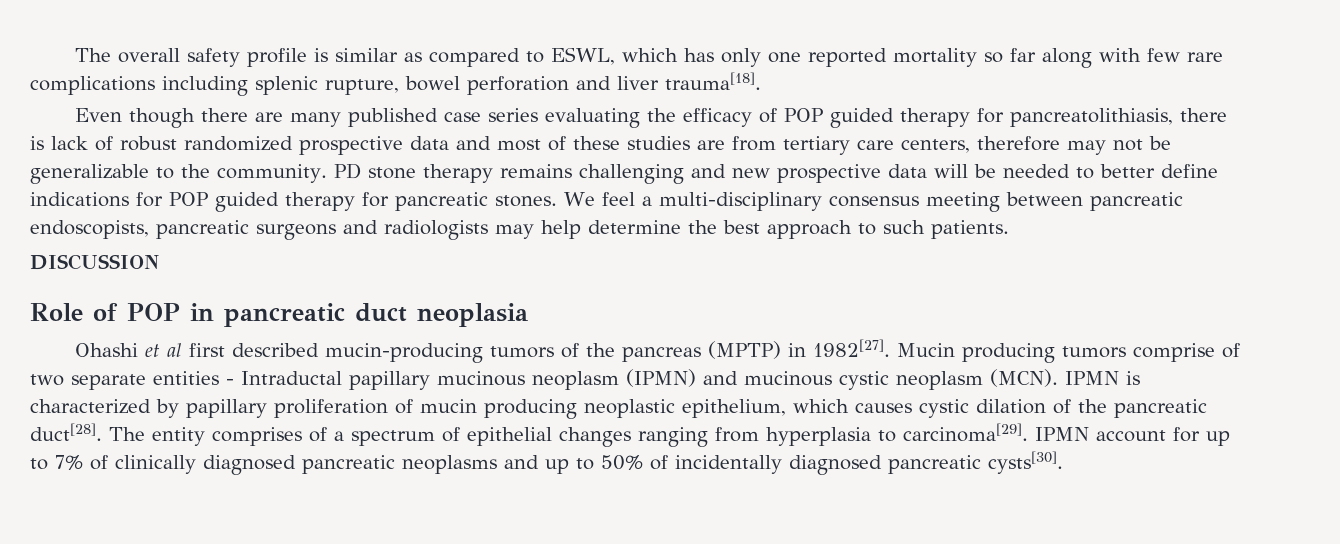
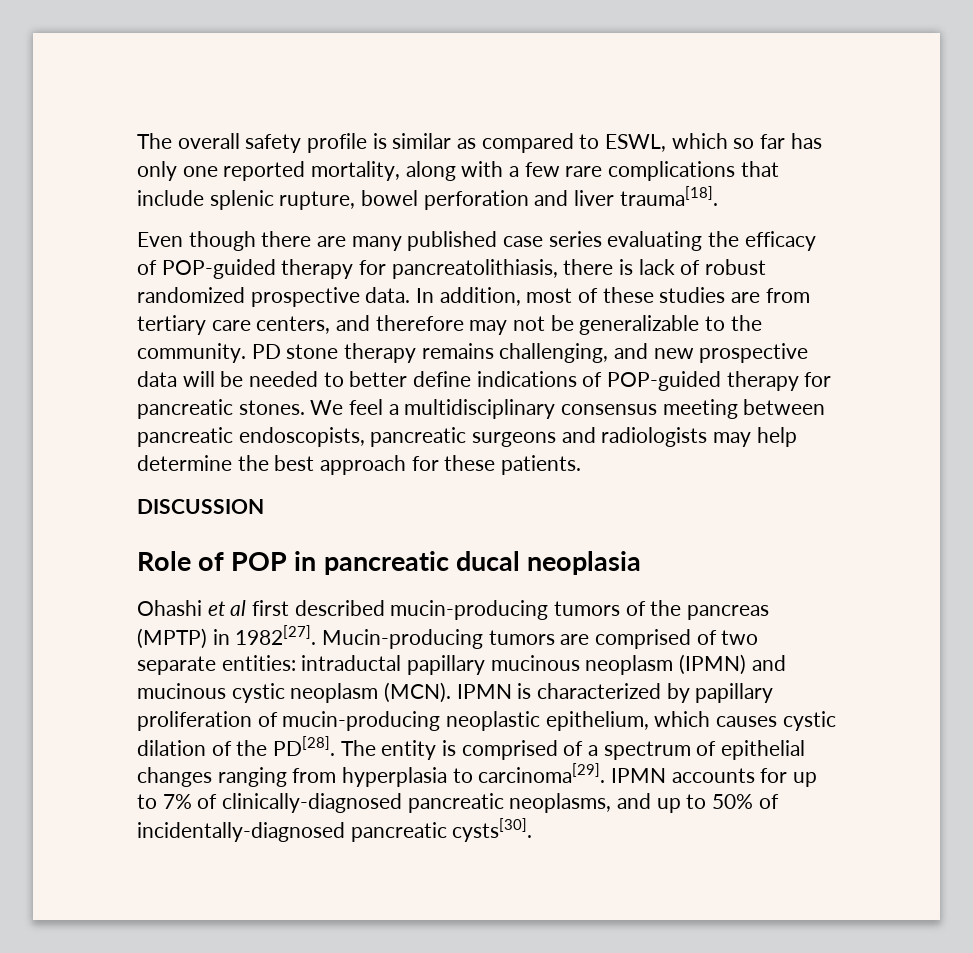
(679, 55) none -> [733,134,786,149] so far
[893,48,1037,67] mortality so far -> [311,161,401,181] mortality,
(1142, 55) none -> [509,166,520,177] a
[162,76,248,96] including -> [740,161,779,177] [137,190,204,206] that include
[784,108,895,128] POP guided -> [161,259,276,279] POP-guided
[410,136,491,150] data and -> [365,287,521,306] data. In addition,
(970, 146) none -> [336,315,371,331] and
[578,164,684,184] challenging -> [499,343,609,363] challenging,
[136,192,279,212] for POP guided -> [582,371,722,391] of POP-guided
[658,192,822,211] multi-disciplinary -> [404,399,556,419] multidisciplinary
[858,220,925,235] to such -> [411,455,496,471] for these
[355,303,407,322] duct -> [455,551,520,571] ducal
[897,343,1241,363] [30,371,342,390] Mucin producing tumors comprise of two separate entities - Intraductal -> [322,629,759,649] [137,655,402,675] Mucin-producing tumors are comprised of two separate entities: intraductal
[420,399,577,419] mucin producing -> [282,711,441,731] mucin-producing
[1114,399,1207,418] [30,423,302,446] pancreatic duct[28]. The entity comprises -> [273,736,558,760] PD[28]. The entity is comprised
[1096,430,1166,442] account -> [671,768,755,783] accounts
[115,455,497,475] clinically diagnosed pancreatic neoplasms -> [222,793,612,813] clinically-diagnosed pancreatic neoplasms,
[675,455,882,475] incidentally diagnosed -> [137,822,345,842] incidentally-diagnosed

